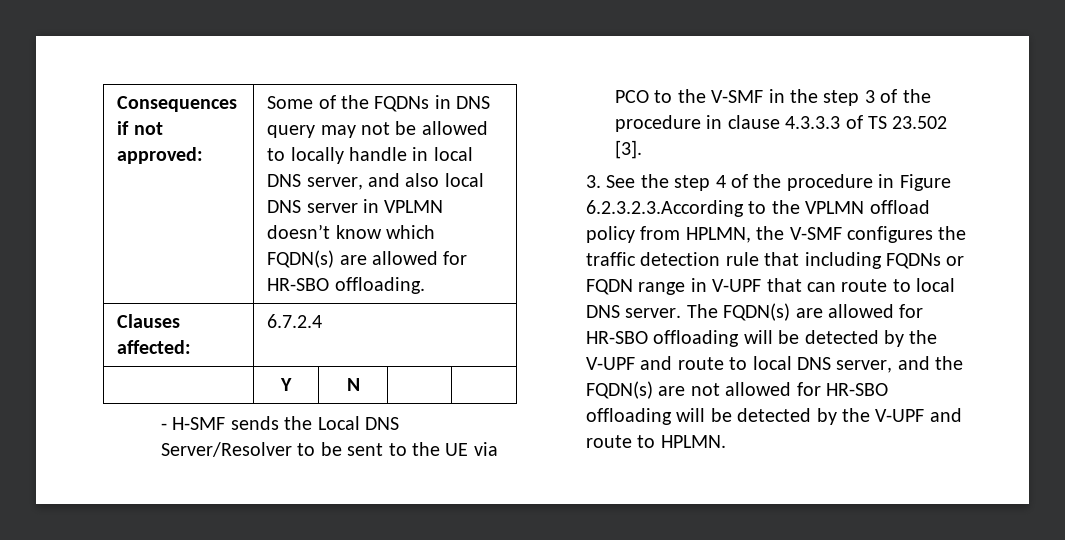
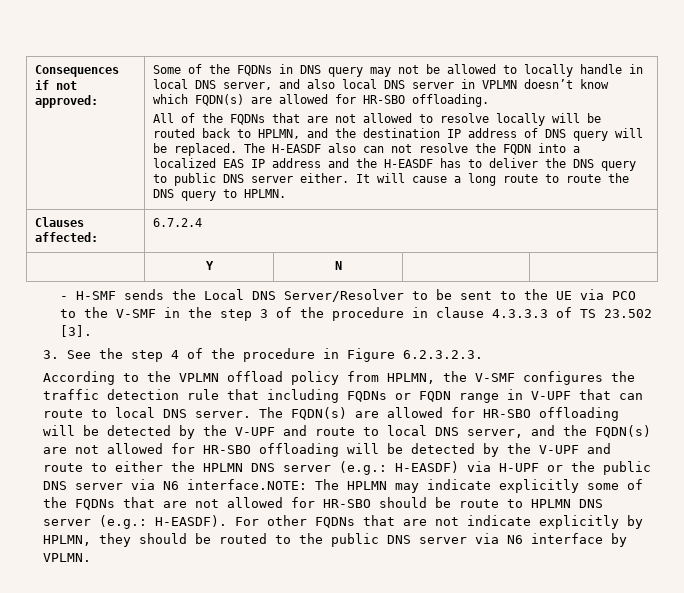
(425, 285) none -> [152,113,601,126] [152,128,643,141] [152,143,580,156] [152,158,636,171] [152,173,629,186] [152,189,286,201] // All of the FQDNs that are not allowed to resolve locally will be routed back to HPLMN, and the destination IP address of DNS query will be replaced. The H-EASDF also can not resolve the FQDN into a localized EAS IP address and the H-EASDF has to deliver the DNS query to public DNS server either. It will cause a long route to route the DNS query to HPLMN.
[586,200,745,217] 6.2.3.2.3.According -> [402,350,483,359] [42,371,115,385] 6.2.3.2.3. // According
[660,435,726,448] HPLMN. -> [114,461,651,475] [42,479,643,493] [42,497,603,510] [42,515,643,529] [42,533,627,547] [42,553,91,562] either the HPLMN DNS server (e.g.: H-EASDF) via H-UPF or the public DNS server via N6 interface.NOTE: The HPLMN may indicate explicitly some of the FQDNs that are not allowed for HR-SBO should be route to HPLMN DNS server (e.g.: H-EASDF). For other FQDNs that are not indicate explicitly by HPLMN, they should be routed to the public DNS server via N6 interface by VPLMN.

